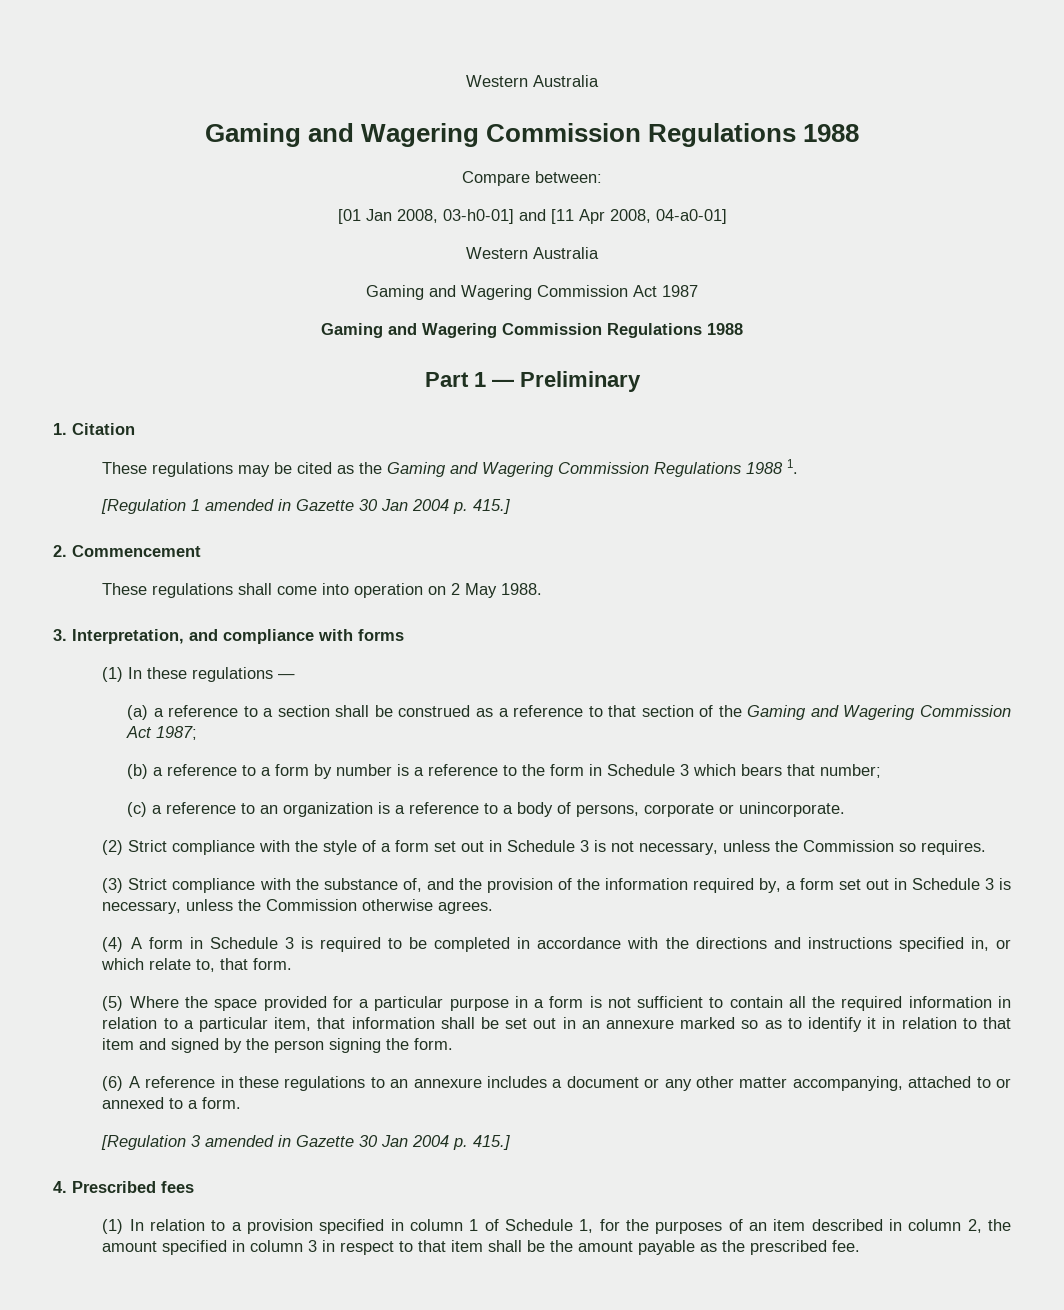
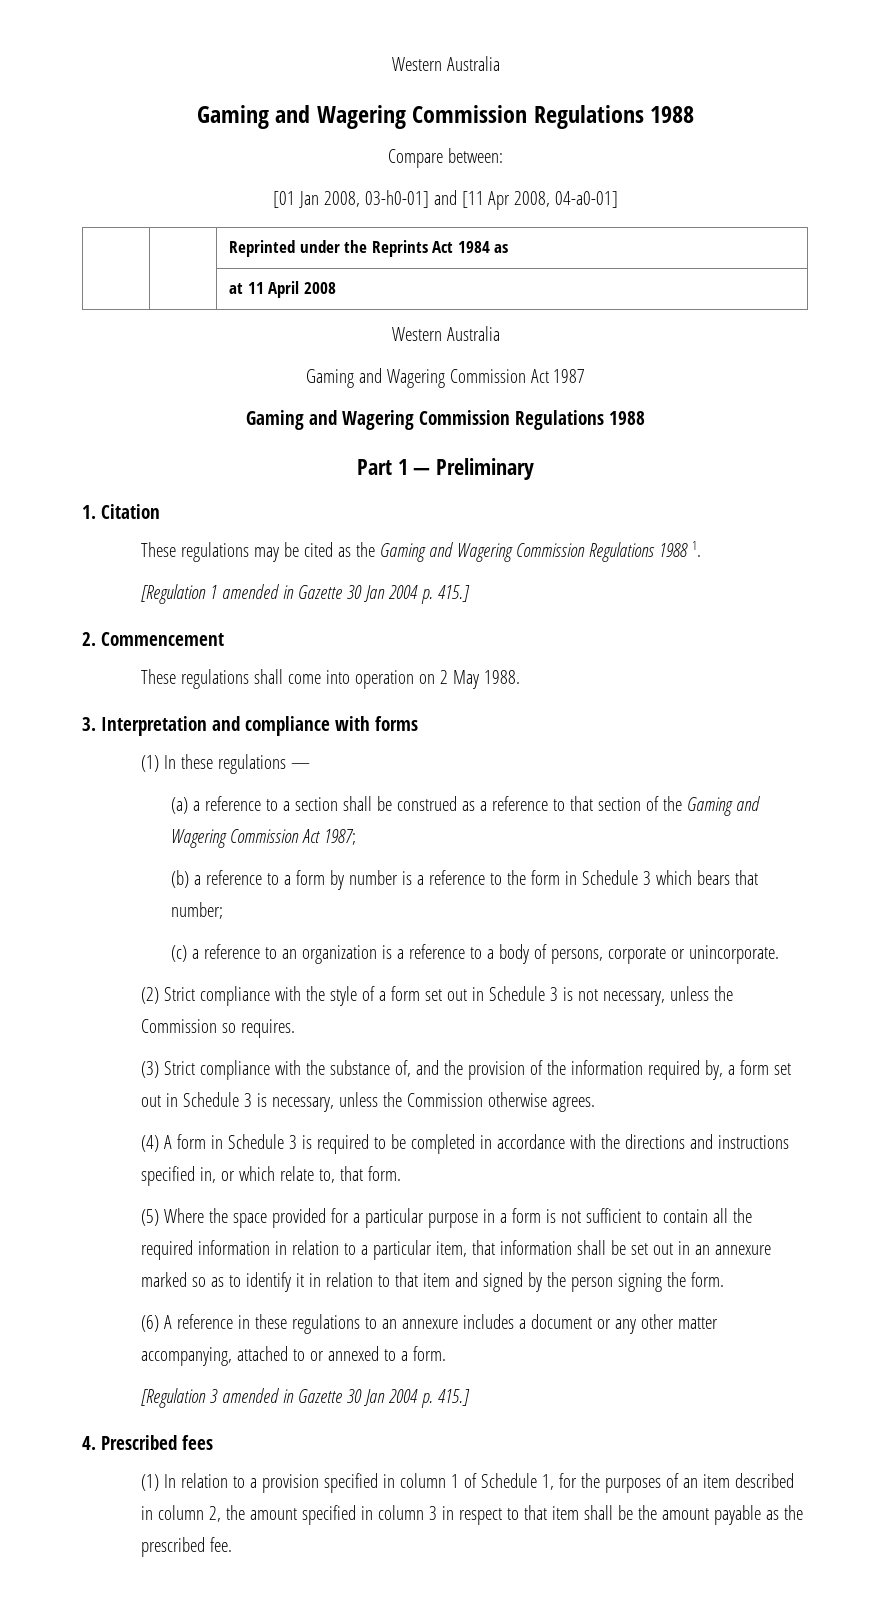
(727, 216) none -> [229,240,508,257] [229,281,336,298] // | | Reprinted under the Reprints Act 1984 as // | | at 11 April 2008
[72,629,184,644] Interpretation, -> [101,716,207,736] Interpretation

